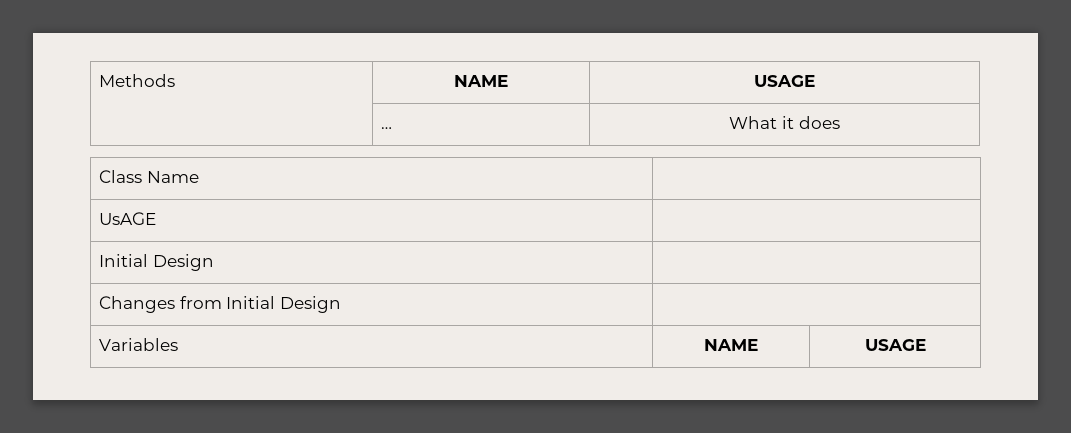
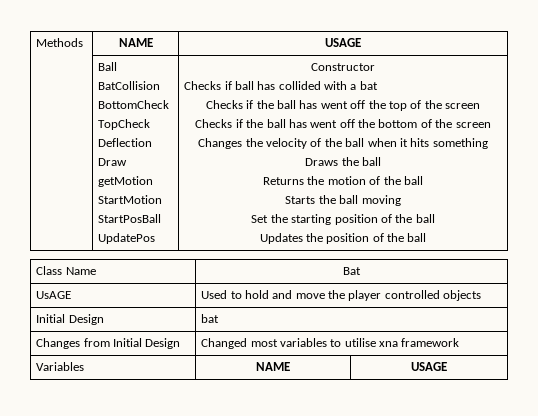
[381,127,393,129] [729,116,840,129] … | What it does -> [98,62,118,71] [98,81,161,90] [98,100,170,109] [98,119,151,130] [98,138,153,147] [98,158,128,166] [98,176,154,187] [98,195,163,204] [98,214,162,223] [98,233,156,244] [311,63,375,71] [184,81,378,90] [205,100,481,111] [195,119,491,128] [198,138,488,149] [305,157,381,166] [263,176,423,185] [285,195,401,206] [251,214,435,225] [259,233,427,244] Ball // BatCollision // BottomCheck // TopCheck // Deflection // Draw // getMotion // StartMotion // StartPosBall // UpdatePos | Constructor // Checks if ball has collided with a bat // Checks if the ball has went off the top of the screen // Checks if the ball has went off the bottom of the screen // Changes the velocity of the ball when it hits something // Draws the ball // Returns the motion of the ball // Starts the ball moving // Set the starting position of the ball // Updates the position of the ball
(199, 177) none -> [343,267,361,275] Bat
[99,254,214,271] // Initial Design | -> [201,290,482,301] [36,314,104,325] [201,314,220,323] Used to hold and move the player controlled objects // Initial Design | bat
(342, 304) none -> [201,338,460,349] Changed most variables to utilise xna framework

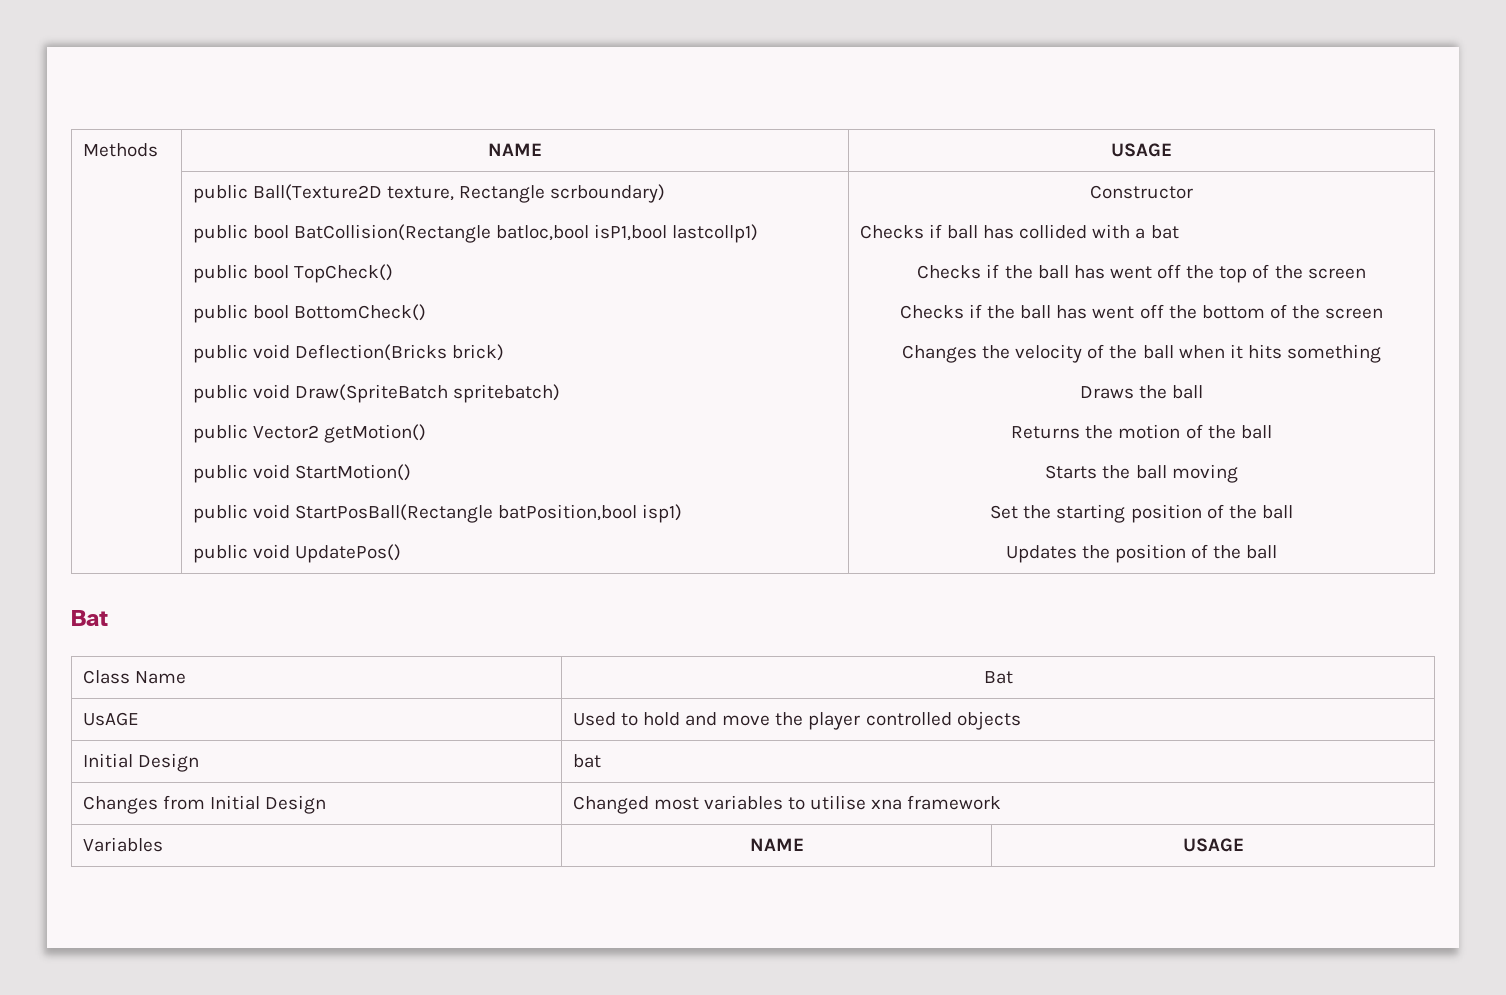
[98,62,118,71] [98,81,161,90] [98,100,170,109] [98,119,151,130] [98,138,153,147] [98,158,128,166] [98,176,154,187] [98,195,163,204] [98,214,162,223] [98,233,156,244] Ball // BatCollision // BottomCheck // TopCheck // Deflection // Draw // getMotion // StartMotion // StartPosBall // UpdatePos -> [192,184,666,203] [192,224,759,243] [192,264,393,283] [192,304,426,323] [192,344,504,363] [192,384,560,403] [192,424,426,443] [192,464,411,483] [192,504,683,523] [192,544,401,563] public Ball(Texture2D texture, Rectangle scrboundary) // public bool BatCollision(Rectangle batloc,bool isP1,bool lastcollp1) // public bool TopCheck() // public bool BottomCheck() // public void Deflection(Bricks brick) // public void Draw(SpriteBatch spritebatch) // public Vector2 getMotion() // public void StartMotion() // public void StartPosBall(Rectangle batPosition,bool isp1) // public void UpdatePos()
(427, 237) none -> [71,610,108,626] // Bat

